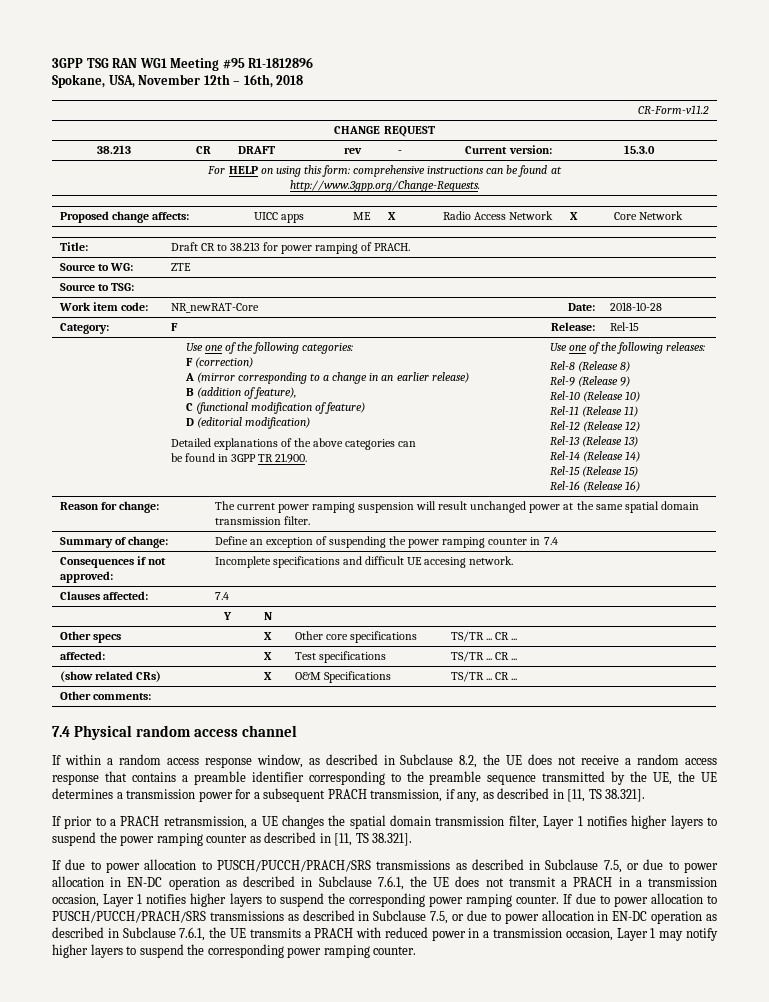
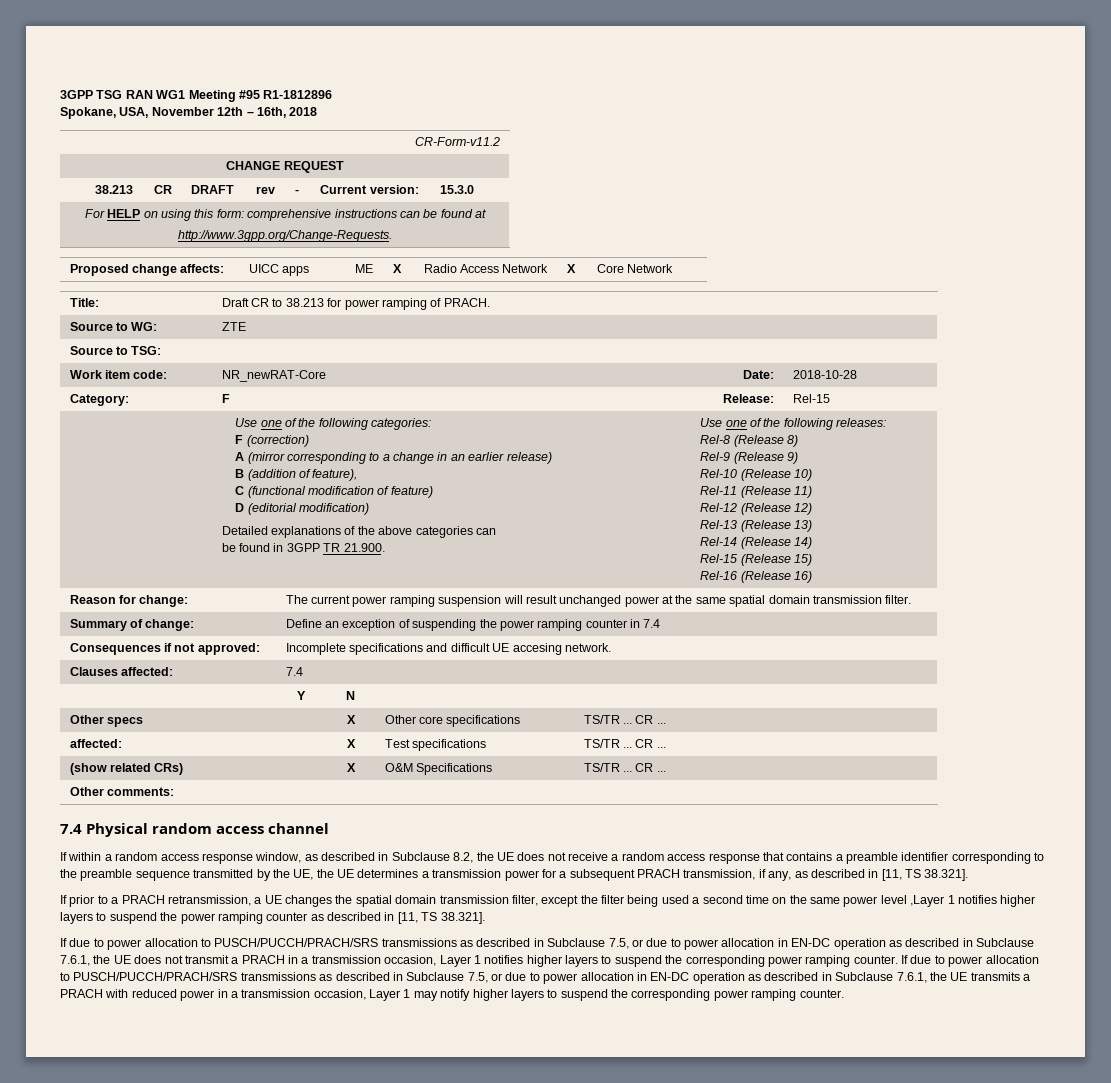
[543,816,575,829] Layer -> [541,895,945,907] except the filter being used a second time on the same power level ,Layer

